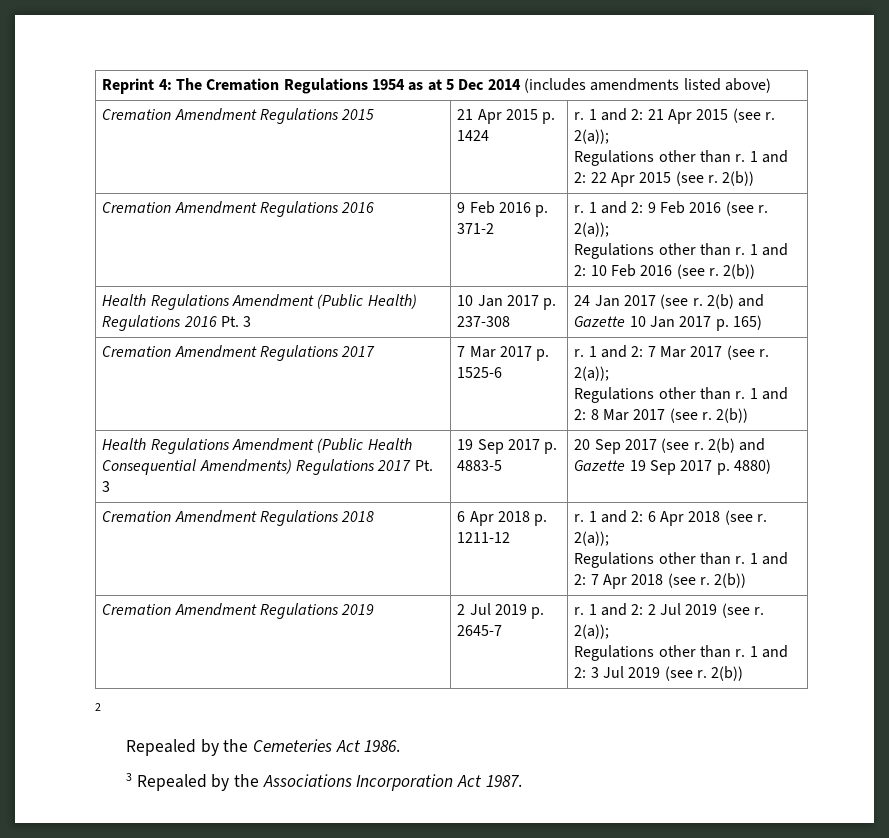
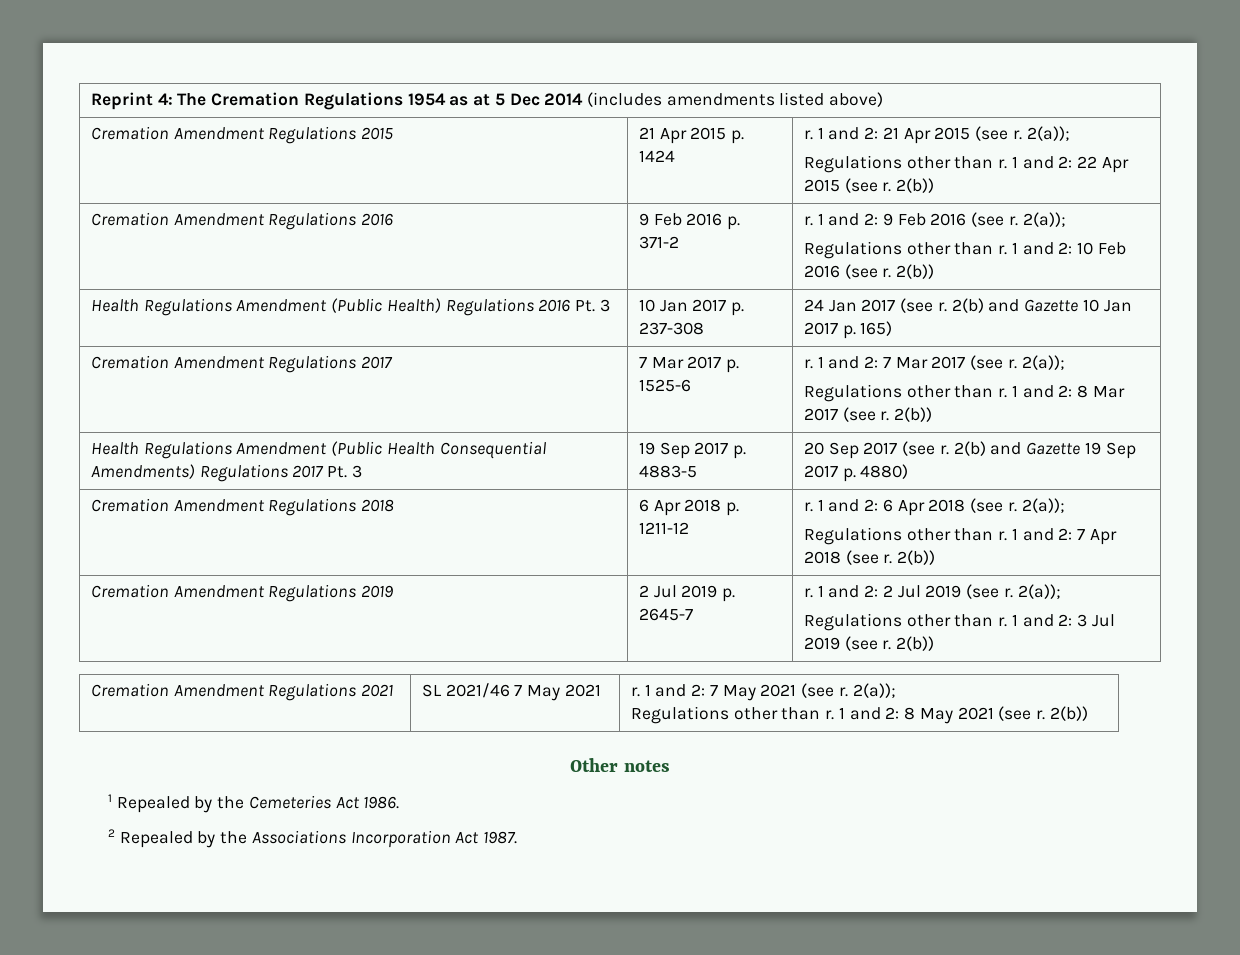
[95,703,101,711] // 2 // -> [90,683,394,701] [421,683,601,701] [630,683,896,701] [630,706,1088,724] [570,758,670,772] [108,794,113,802] // Cremation Amendment Regulations 2021 | SL 2021/46 7 May 2021 | r. 1 and 2: 7 May 2021 (see r. 2(a)); // Regulations other than r. 1 and 2: 8 May 2021 (see r. 2(b)) // Other notes // 1
[125,773,132,781] 3 -> [108,829,116,837] 2

